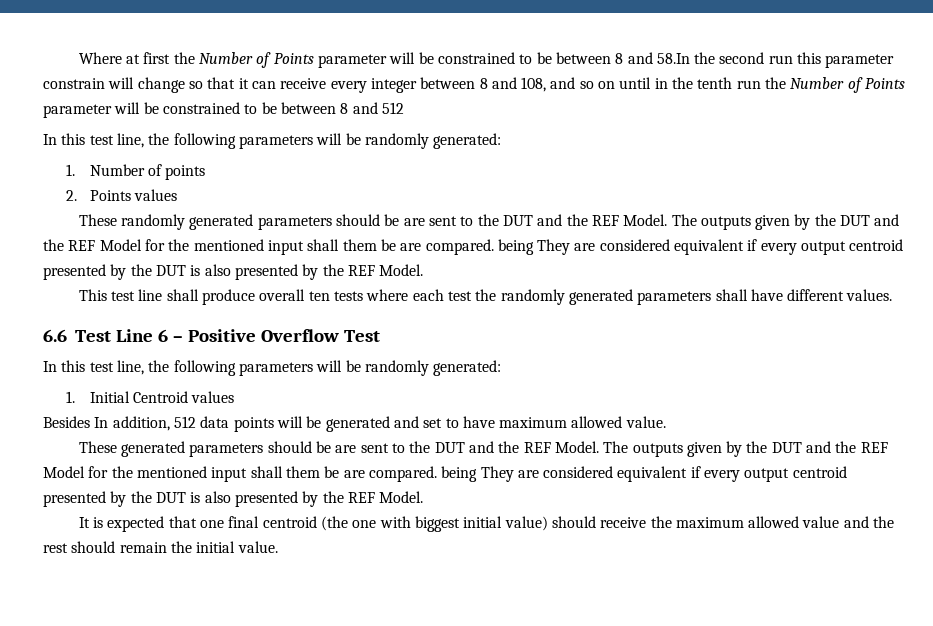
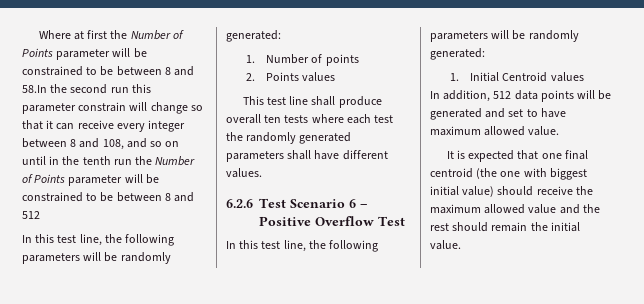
[78,214,900,230] [43,239,904,255] [43,264,424,280] // These randomly generated parameters should be are sent to the DUT and the REF Model. The outputs given by the DUT and the REF Model for the mentioned input shall them be are compared. being They are considered equivalent if every output centroid presented by the DUT is also presented by the REF Model. -> (336, 77) none
[43,329,153,342] 6.6 Test Line -> [226,198,345,208] 6.2.6 Test Scenario
[43,416,90,428] Besides -> (584, 77) none
[78,441,888,457] [43,466,847,482] [43,491,424,507] // These generated parameters should be are sent to the DUT and the REF Model. The outputs given by the DUT and the REF Model for the mentioned input shall them be are compared. being They are considered equivalent if every output centroid presented by the DUT is also presented by the REF Model. -> (560, 131) none

